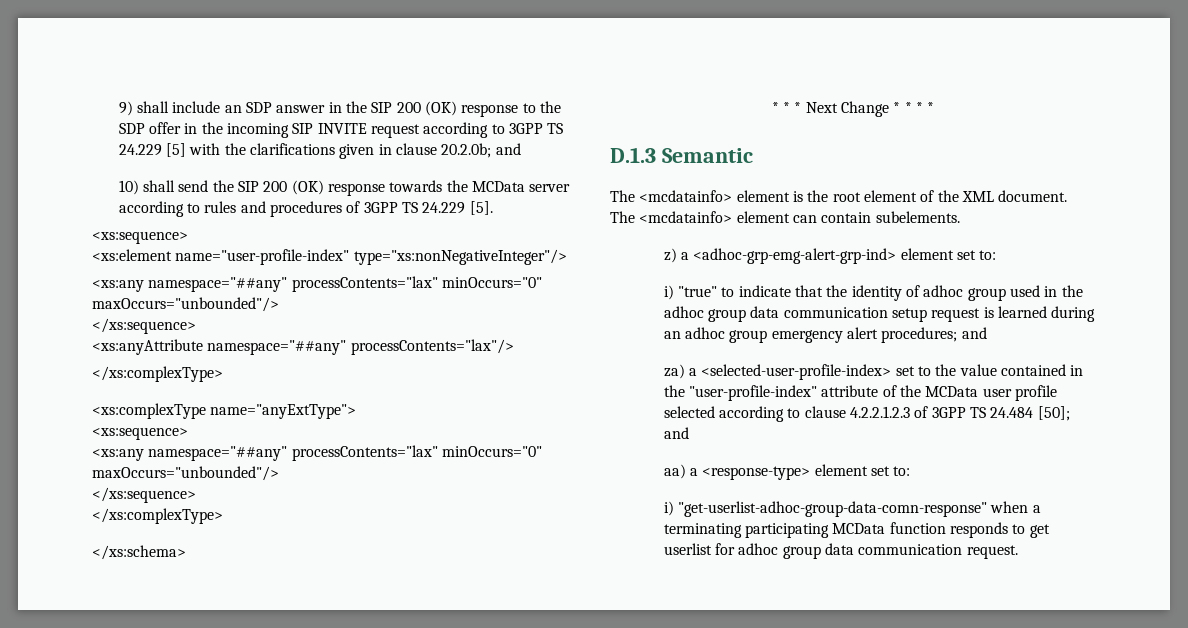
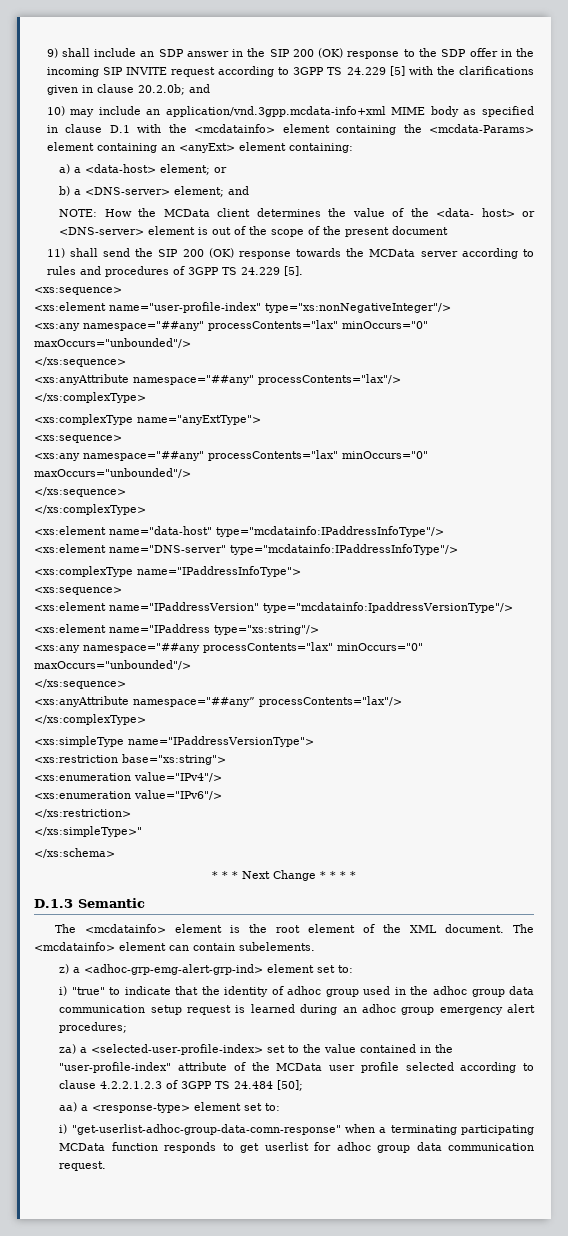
(139, 187) none -> [70,106,534,117] [46,124,534,135] [46,142,353,153] [59,164,228,175] [59,186,250,197] [59,208,535,217] [59,226,449,237] [46,248,65,258] may include an application/vnd.3gpp.mcdata-info+xml MIME body as specified in clause D.1 with the <mcdatainfo> element containing the <mcdata-Params> element containing an <anyExt> element containing: // a) a <data-host> element; or // b) a <DNS-server> element; and // NOTE: How the MCData client determines the value of the <data- host> or <DNS-server> element is out of the scope of the present document // 11)
(223, 516) none -> [34,526,444,537] [34,544,458,555] [34,566,301,577] [34,587,122,595] [34,602,513,613] [34,624,319,635] [34,642,423,653] [34,660,191,670] [34,679,126,689] [34,696,402,707] [34,714,146,725] [34,736,314,747] [34,754,226,765] [34,772,222,782] [34,790,222,800] [34,809,131,818] [34,826,142,837] // <xs:element name="data-host" type="mcdatainfo:IPaddressInfoType"/> // <xs:element name="DNS-server" type="mcdatainfo:IPaddressInfoType"/> // <xs:complexType name="IPaddressInfoType"> // <xs:sequence> // <xs:element name="IPaddressVersion" type="mcdatainfo:IpaddressVersionType"/> // <xs:element name="IPaddress type="xs:string"/> // <xs:any namespace="##any processContents="lax" minOccurs="0" maxOccurs="unbounded"/> // </xs:sequence> // <xs:anyAttribute namespace="##any” processContents="lax"/> // </xs:complexType> // <xs:simpleType name="IPaddressVersionType"> // <xs:restriction base="xs:string"> // <xs:enumeration value="IPv4"/> // <xs:enumeration value="IPv6"/> // </xs:restriction> // </xs:simpleType>"
[961,327,987,339] and -> (128, 1027) none
[663,427,689,439] and -> (304, 1085) none

